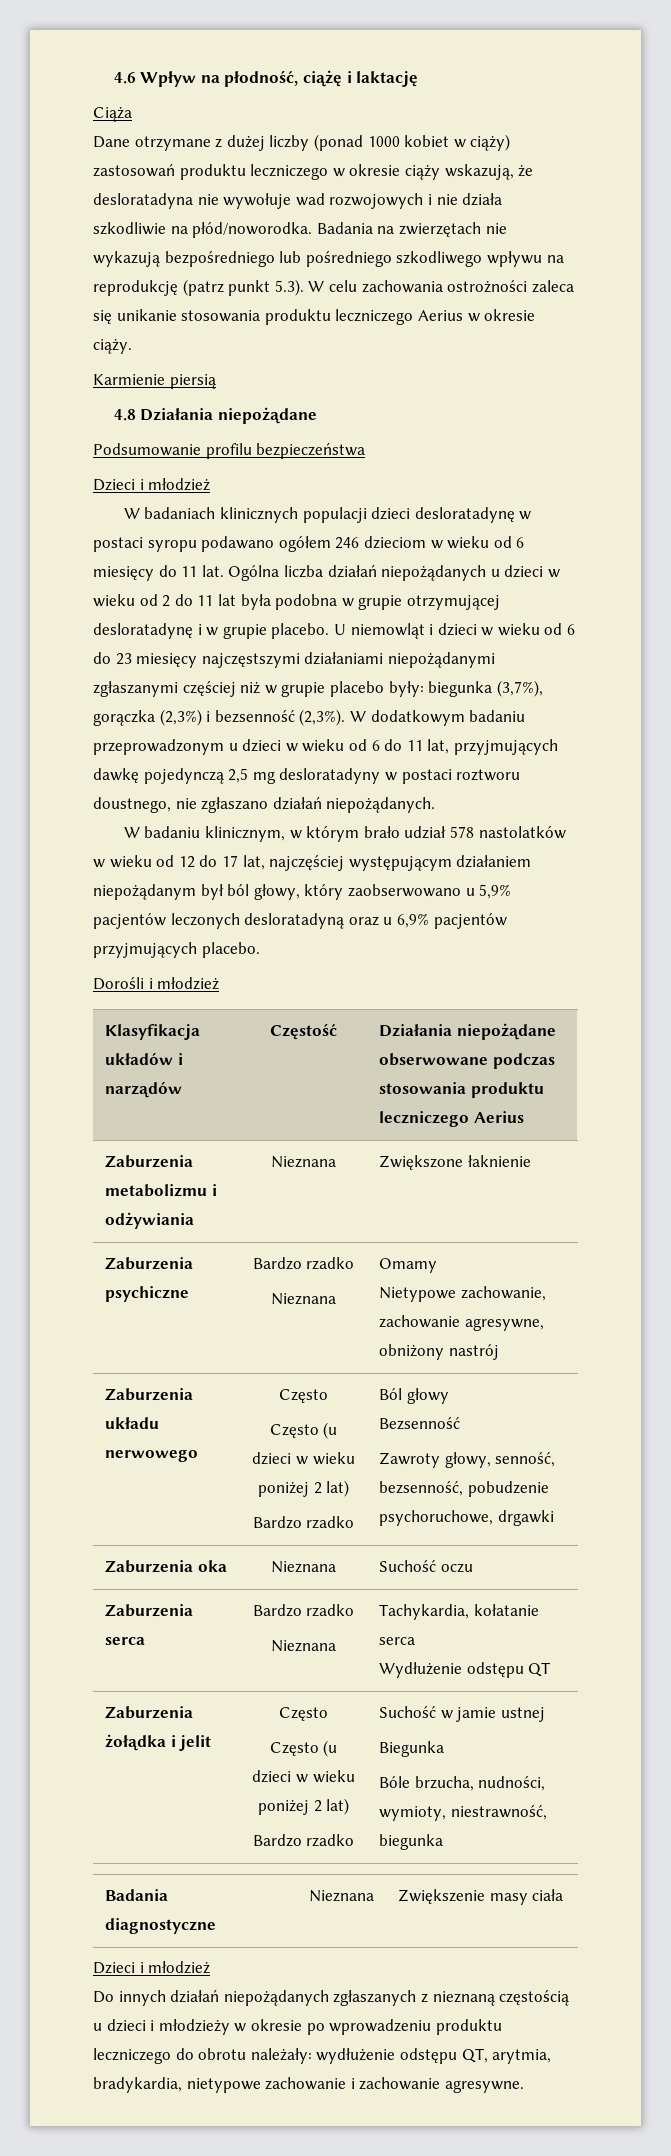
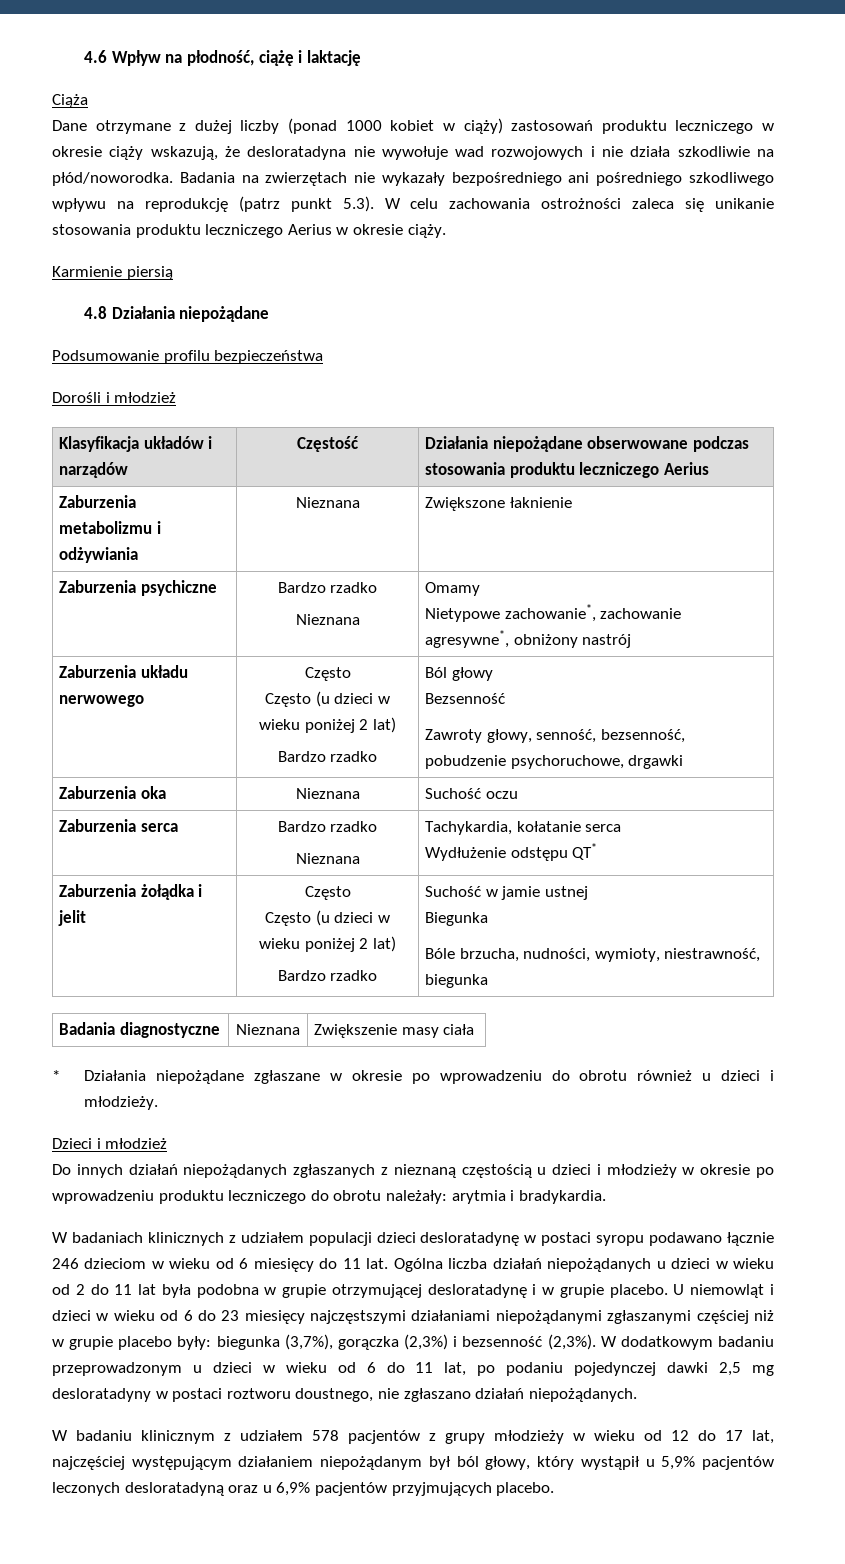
[93,251,302,267] wykazują bezpośredniego lub -> [381,172,590,186] wykazały bezpośredniego ani
[93,478,211,491] Dzieci i młodzież -> [52,392,177,403] [58,436,213,452] [58,462,128,478] [297,436,358,452] [424,436,749,452] [424,462,709,478] [58,495,136,508] [58,521,161,534] [58,547,138,563] [295,497,360,508] [424,497,572,511] [58,580,217,596] [277,582,378,593] [295,614,360,625] [424,582,480,596] [424,604,682,622] [424,630,632,648] [58,665,188,678] [58,695,144,707] [304,667,351,681] [265,691,390,707] [259,717,396,733] [277,751,378,762] [424,667,493,681] [424,693,505,704] [424,729,685,743] [424,755,684,769] [58,786,166,799] [295,788,360,799] [424,788,518,799] [58,819,178,832] [277,821,378,832] [295,853,360,864] [424,821,622,835] [424,843,598,861] [58,884,203,900] [57,910,86,926] [304,886,351,900] [265,910,390,926] [259,936,396,952] [277,970,378,981] [424,886,588,900] [424,912,488,926] [424,948,761,962] [424,974,488,988] [58,1022,220,1038] [236,1024,300,1035] [313,1024,475,1038] [52,1070,774,1084] [84,1096,159,1110] [52,1138,168,1149] [52,1164,775,1178] [52,1190,606,1204] Dorośli i młodzież // Klasyfikacja układów i narządów | Częstość | Działania niepożądane obserwowane podczas stosowania produktu leczniczego Aerius // Zaburzenia metabolizmu i odżywiania | Nieznana | Zwiększone łaknienie // Zaburzenia psychiczne | Bardzo rzadko // Nieznana | Omamy // Nietypowe zachowanie*, zachowanie agresywne*, obniżony nastrój // Zaburzenia układu nerwowego | Często // Często (u dzieci w wieku poniżej 2 lat) // Bardzo rzadko | Ból głowy // Bezsenność // Zawroty głowy, senność, bezsenność, pobudzenie psychoruchowe, drgawki // Zaburzenia oka | Nieznana | Suchość oczu // Zaburzenia serca | Bardzo rzadko // Nieznana | Tachykardia, kołatanie serca // Wydłużenie odstępu QT* // Zaburzenia żołądka i jelit | Często // Często (u dzieci w wieku poniżej 2 lat) // Bardzo rzadko | Suchość w jamie ustnej // Biegunka // Bóle brzucha, nudności, wymioty, niestrawność, biegunka // Badania diagnostyczne | Nieznana | Zwiększenie masy ciała // * Działania niepożądane zgłaszane w okresie po wprowadzeniu do obrotu również u dzieci i młodzieży. // Dzieci i młodzież // Do innych działań niepożądanych zgłaszanych z nieznaną częstością u dzieci i młodzieży w okresie po wprowadzeniu produktu leczniczego do obrotu należały: arytmia i bradykardia.
(299, 515) none -> [228,1232,304,1243] z udziałem
[278,536,331,552] ogółem -> [726,1232,774,1246] łącznie
[453,739,558,755] [93,768,224,784] przyjmujących dawkę pojedynczą -> [477,1362,709,1376] po podaniu pojedynczej dawki
[205,826,566,842] klinicznym, w którym brało udział 578 nastolatków -> [141,1430,564,1444] klinicznym z udziałem 578 pacjentów z grupy młodzieży
[347,884,461,897] zaobserwowano -> [580,1456,640,1470] wystąpił
[93,977,220,990] [105,1024,201,1040] [105,1052,183,1065] [105,1081,183,1098] [270,1023,337,1040] [379,1023,556,1040] [379,1053,555,1069] [379,1082,544,1098] [379,1111,524,1127] [105,1155,194,1168] [105,1184,217,1197] [105,1212,195,1229] [271,1156,336,1168] [379,1155,531,1170] [105,1257,194,1270] [105,1286,190,1302] [252,1257,355,1270] [271,1293,336,1305] [379,1258,438,1273] [379,1286,546,1302] [379,1315,544,1331] [379,1344,499,1360] [105,1388,194,1401] [105,1417,160,1429] [105,1450,199,1462] [279,1389,328,1403] [269,1422,338,1439] [252,1452,355,1465] [257,1480,350,1497] [252,1516,355,1529] [379,1388,449,1404] [379,1417,461,1430] [379,1452,556,1468] [379,1481,549,1497] [379,1510,554,1526] [105,1560,227,1573] [271,1561,336,1573] [379,1560,473,1573] [105,1604,194,1617] [105,1637,146,1645] [252,1604,355,1617] [271,1640,336,1652] [379,1604,539,1620] [379,1637,416,1645] [379,1662,551,1678] [105,1706,194,1719] [105,1734,212,1751] [279,1707,328,1721] [269,1740,338,1757] [252,1770,355,1783] [257,1798,350,1815] [252,1834,355,1847] [379,1706,546,1722] [379,1741,445,1757] [379,1776,546,1791] [379,1805,547,1821] [379,1834,444,1850] [105,1889,169,1901] [105,1918,217,1934] [308,1890,374,1902] [398,1889,564,1905] [93,1961,211,1974] [93,1990,570,2006] [93,2019,502,2035] [93,2048,552,2064] [93,2077,524,2093] // Dorośli i młodzież // Klasyfikacja układów i narządów | Częstość | Działania niepożądane obserwowane podczas stosowania produktu leczniczego Aerius // Zaburzenia metabolizmu i odżywiania | Nieznana | Zwiększone łaknienie // Zaburzenia psychiczne | Bardzo rzadko // Nieznana | Omamy // Nietypowe zachowanie, zachowanie agresywne, obniżony nastrój // Zaburzenia układu nerwowego | Często // Często (u dzieci w wieku poniżej 2 lat) // Bardzo rzadko | Ból głowy // Bezsenność // Zawroty głowy, senność, bezsenność, pobudzenie psychoruchowe, drgawki // Zaburzenia oka | Nieznana | Suchość oczu // Zaburzenia serca | Bardzo rzadko // Nieznana | Tachykardia, kołatanie serca // Wydłużenie odstępu QT // Zaburzenia żołądka i jelit | Często // Często (u dzieci w wieku poniżej 2 lat) // Bardzo rzadko | Suchość w jamie ustnej // Biegunka // Bóle brzucha, nudności, wymioty, niestrawność, biegunka // Badania diagnostyczne | Nieznana | Zwiększenie masy ciała // Dzieci i młodzież // Do innych działań niepożądanych zgłaszanych z nieznaną częstością u dzieci i młodzieży w okresie po wprowadzeniu produktu leczniczego do obrotu należały: wydłużenie odstępu QT, arytmia, bradykardia, nietypowe zachowanie i zachowanie agresywne. -> (555, 1489) none

